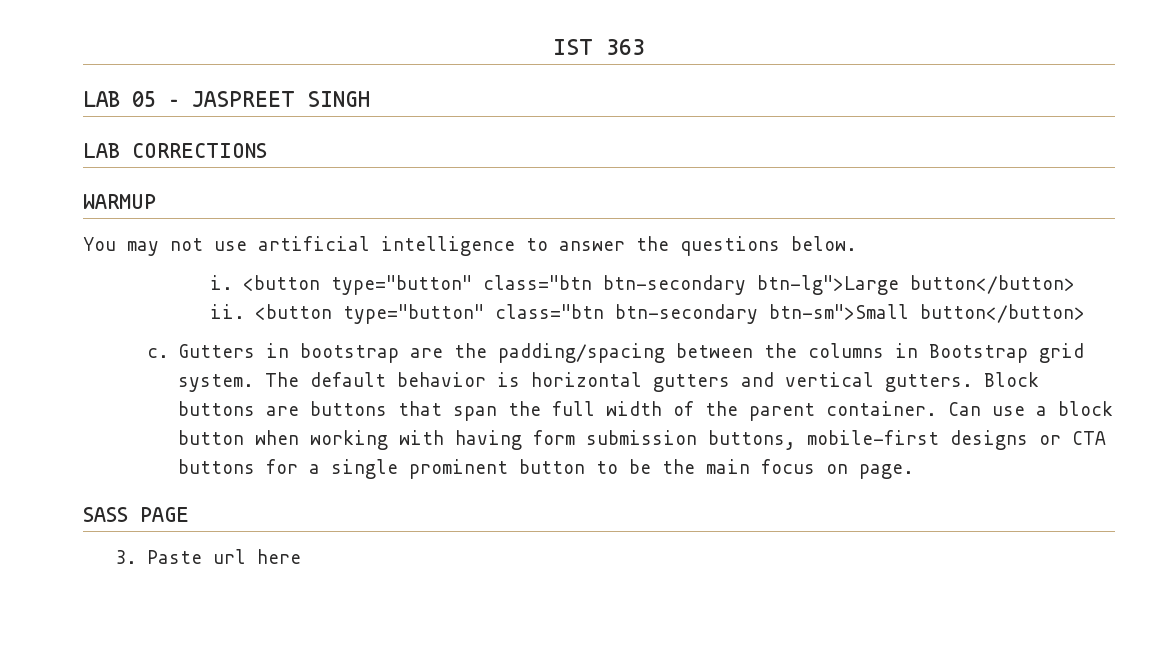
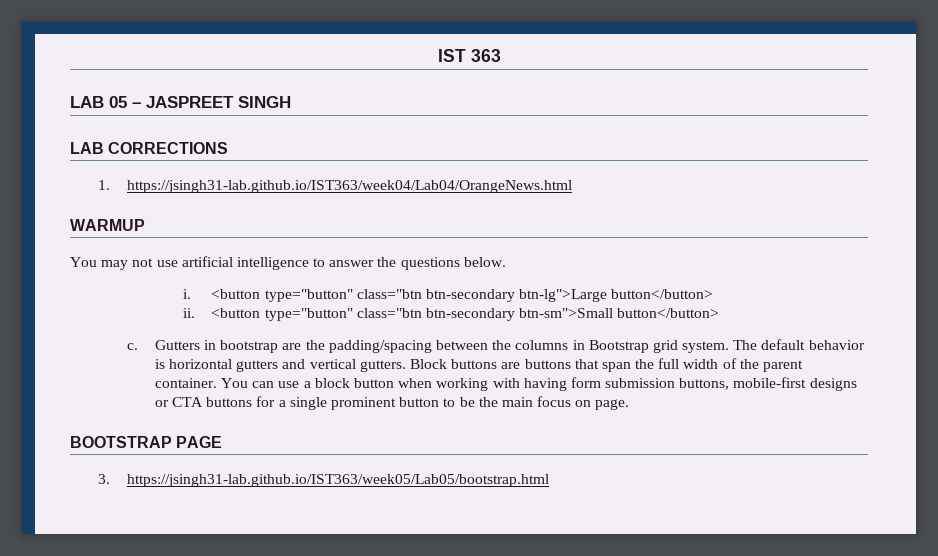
(267, 150) none -> [98,180,572,193] // 1. https://jsingh31-lab.github.io/IST363/week04/Lab04/OrangeNews.html
[948,402,982,416] Can -> [221,378,275,388] You can
[83,507,128,522] SASS -> [70,436,172,448] BOOTSTRAP
[146,549,301,564] Paste url here -> [126,474,549,487] https://jsingh31-lab.github.io/IST363/week05/Lab05/bootstrap.html

